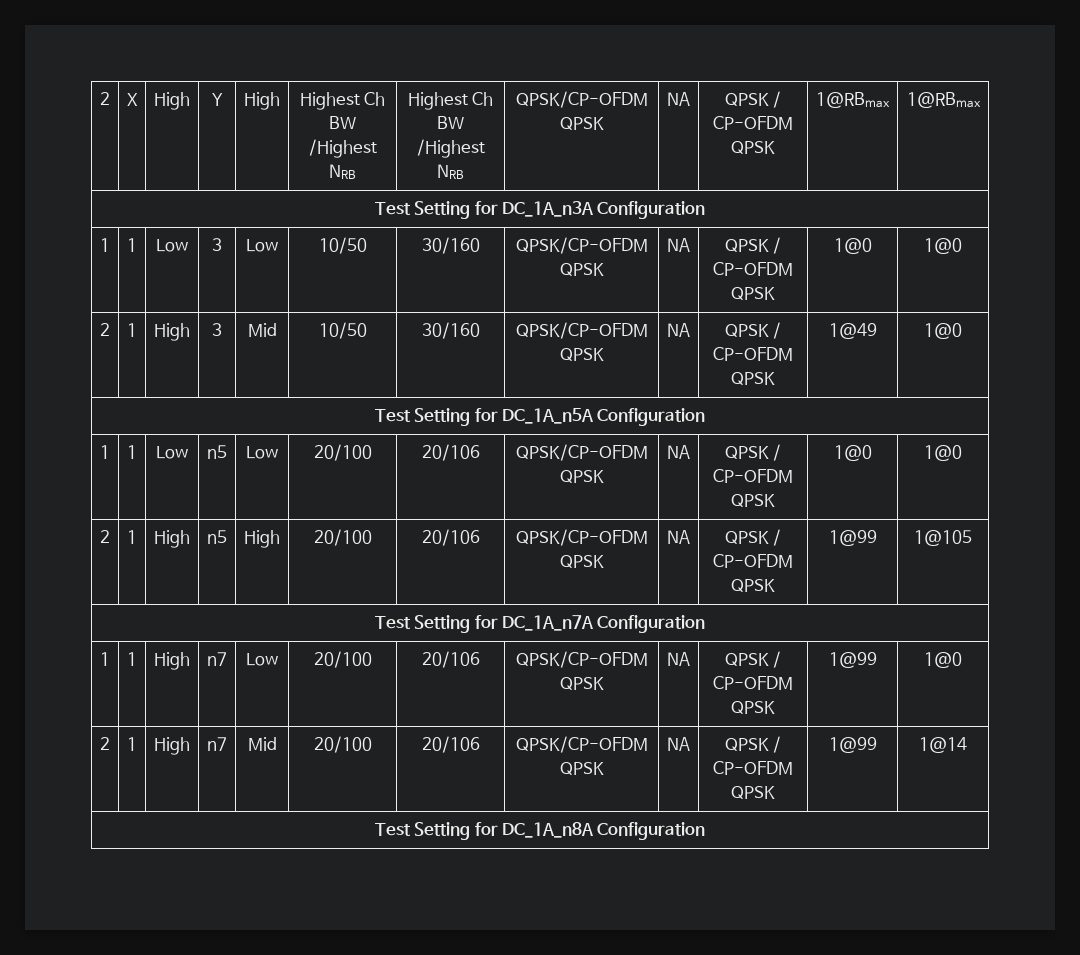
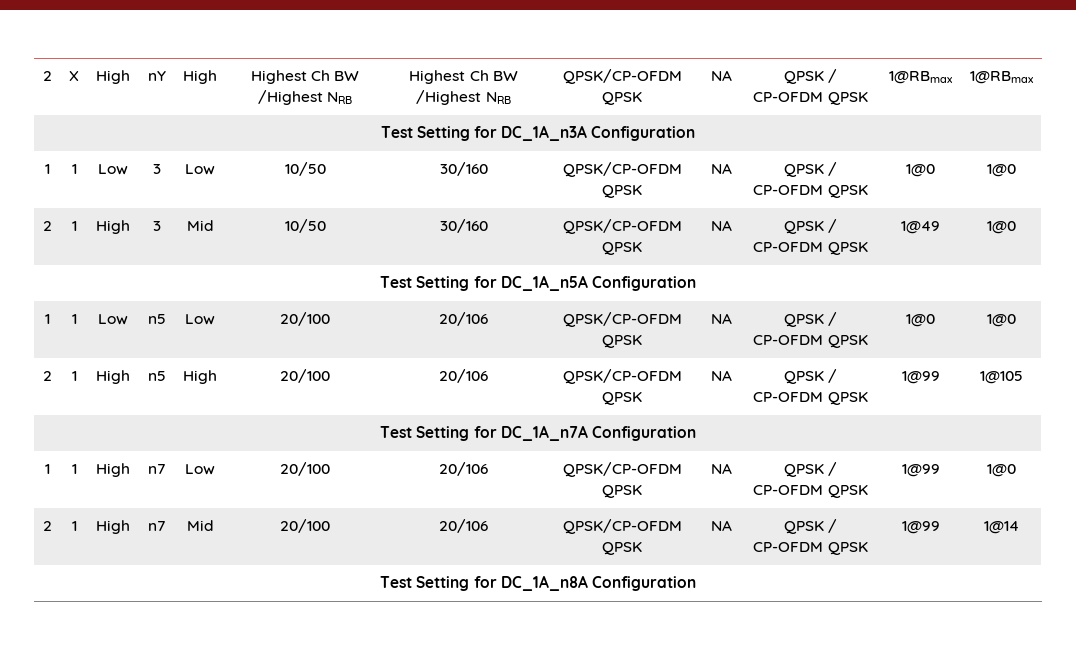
[212,93,223,106] Y -> [147,71,166,81] nY

